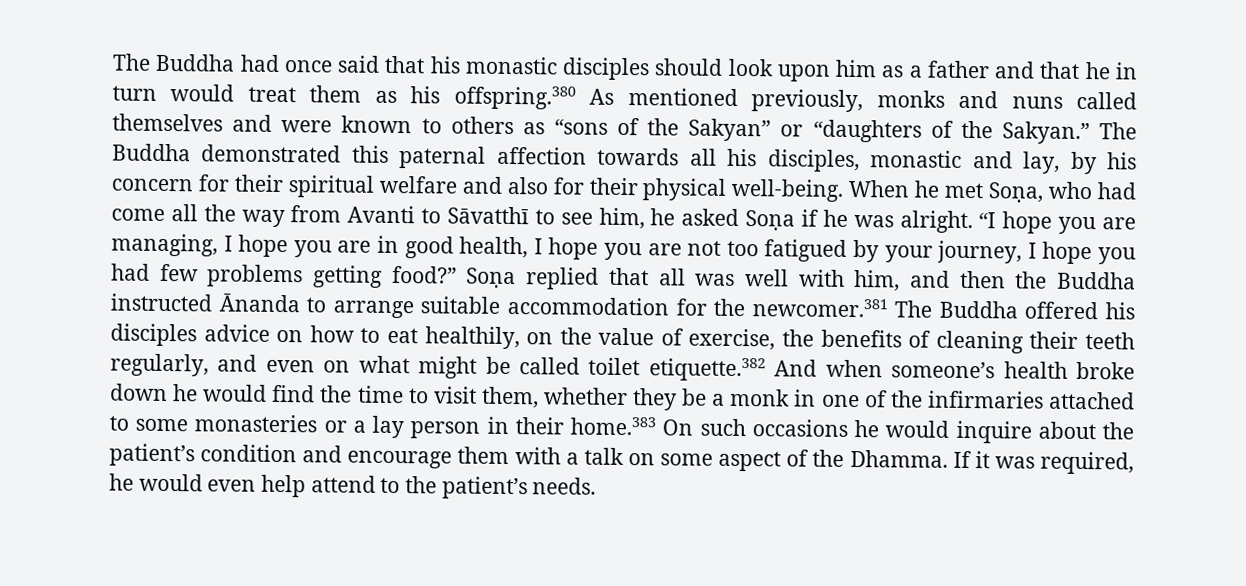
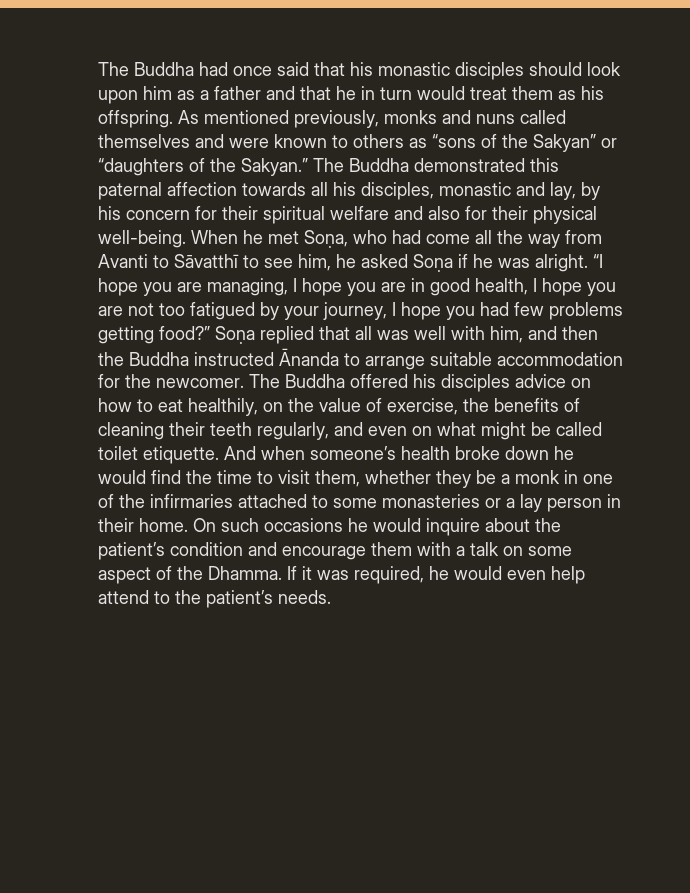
[453,85,576,110] offspring.380 -> [98,110,173,128] offspring.
[751,298,888,318] newcomer.381 -> [156,378,244,388] newcomer.
[648,357,766,382] etiquette.382 -> [143,446,219,464] etiquette.
[570,416,657,436] home.383 -> [139,518,188,532] home.

